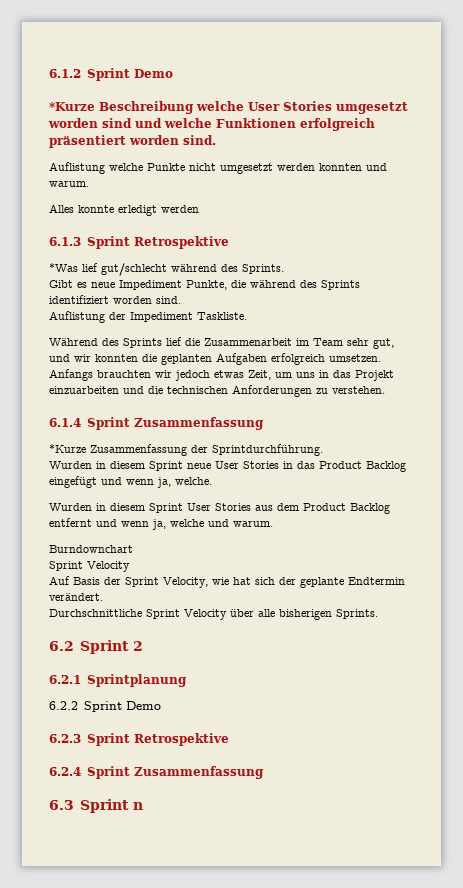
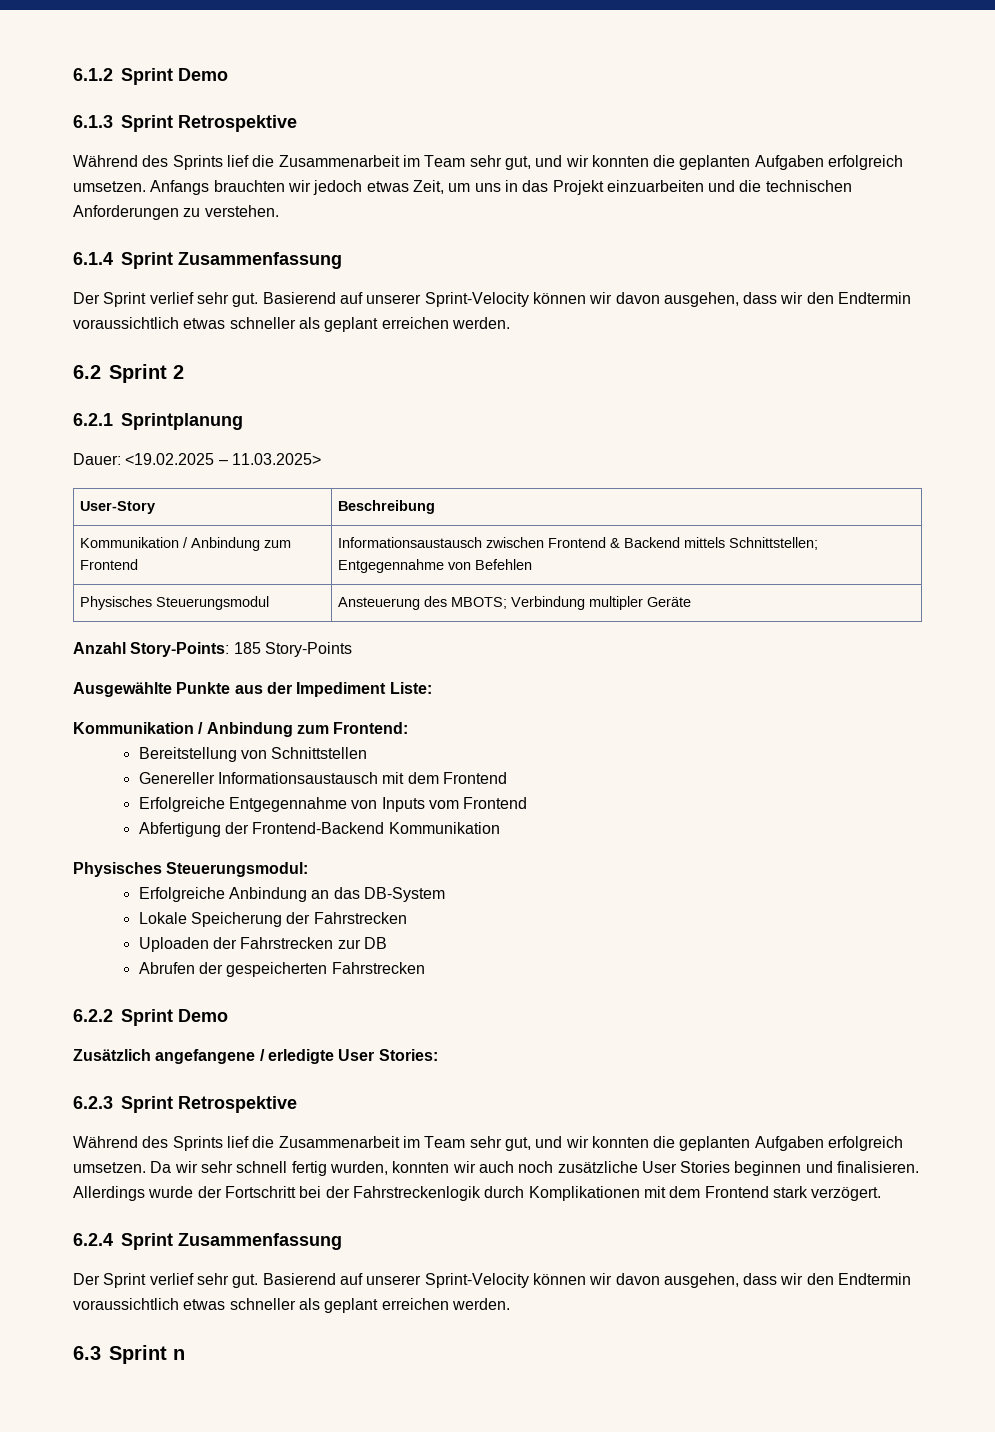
[49,101,408,114] [48,118,375,131] [49,135,216,148] [49,162,387,174] [49,181,89,187] [49,204,199,216] [49,236,229,249] [49,263,284,276] [49,280,360,290] [49,295,181,304] [49,311,247,323] *Kurze Beschreibung welche User Stories umgesetzt worden sind und welche Funktionen erfolgreich präsentiert worden sind. // Auflistung welche Punkte nicht umgesetzt werden konnten und warum. // Alles konnte erledigt werden // 6.1.3 Sprint Retrospektive // *Was lief gut/schlecht während des Sprints. // Gibt es neue Impediment Punkte, die während des Sprints identifiziert worden sind. // Auflistung der Impediment Taskliste. -> [73,115,297,132] 6.1.3 Sprint Retrospektive
[49,444,323,456] [49,461,406,472] [49,476,212,488] [49,503,390,514] [49,518,273,530] [49,545,133,553] [49,561,130,572] [49,576,405,588] [49,593,103,601] [49,609,378,620] *Kurze Zusammenfassung der Sprintdurchführung. // Wurden in diesem Sprint neue User Stories in das Product Backlog eingefügt und wenn ja, welche. // Wurden in diesem Sprint User Stories aus dem Product Backlog entfernt und wenn ja, welche und warum. // Burndownchart // Sprint Velocity // Auf Basis der Sprint Velocity, wie hat sich der geplante Endtermin verändert. // Durchschnittliche Sprint Velocity über alle bisherigen Sprints. -> [73,292,912,307] [73,317,510,332] Der Sprint verlief sehr gut. Basierend auf unserer Sprint-Velocity können wir davon ausgehen, dass wir den Endtermin voraussichtlich etwas schneller als geplant erreichen werden.
[49,701,161,712] [49,733,229,746] [49,766,264,779] 6.2.2 Sprint Demo // 6.2.3 Sprint Retrospektive // 6.2.4 Sprint Zusammenfassung -> [73,453,321,465] [79,501,155,514] [337,500,435,514] [79,537,291,551] [79,559,138,570] [337,537,818,550] [337,559,532,573] [79,596,269,610] [337,596,691,610] [73,642,352,657] [73,682,432,697] [73,722,409,737] [138,747,368,762] [138,772,508,784] [138,797,528,812] [138,822,500,837] [73,862,309,877] [138,887,446,902] [138,912,407,927] [138,937,388,952] [138,962,425,977] [73,1009,228,1026] [73,1049,438,1064] [73,1096,297,1113] [73,1136,904,1151] [73,1161,920,1176] [73,1186,882,1201] [73,1233,342,1250] [73,1273,912,1288] [73,1298,510,1313] Dauer: <19.02.2025 – 11.03.2025> // User-Story | Beschreibung // Kommunikation / Anbindung zum Frontend | Informationsaustausch zwischen Frontend & Backend mittels Schnittstellen; Entgegennahme von Befehlen // Physisches Steuerungsmodul | Ansteuerung des MBOTS; Verbindung multipler Geräte // Anzahl Story-Points: 185 Story-Points // Ausgewählte Punkte aus der Impediment Liste: // Kommunikation / Anbindung zum Frontend: // Bereitstellung von Schnittstellen // Genereller Informationsaustausch mit dem Frontend // Erfolgreiche Entgegennahme von Inputs vom Frontend // Abfertigung der Frontend-Backend Kommunikation // Physisches Steuerungsmodul: // Erfolgreiche Anbindung an das DB-System // Lokale Speicherung der Fahrstrecken // Uploaden der Fahrstrecken zur DB // Abrufen der gespeicherten Fahrstrecken // 6.2.2 Sprint Demo // Zusätzlich angefangene / erledigte User Stories: // 6.2.3 Sprint Retrospektive // Während des Sprints lief die Zusammenarbeit im Team sehr gut, und wir konnten die geplanten Aufgaben erfolgreich umsetzen. Da wir sehr schnell fertig wurden, konnten wir auch noch zusätzliche User Stories beginnen und finalisieren. Allerdings wurde der Fortschritt bei der Fahrstreckenlogik durch Komplikationen mit dem Frontend stark verzögert. // 6.2.4 Sprint Zusammenfassung // Der Sprint verlief sehr gut. Basierend auf unserer Sprint-Velocity können wir davon ausgehen, dass wir den Endtermin voraussichtlich etwas schneller als geplant erreichen werden.

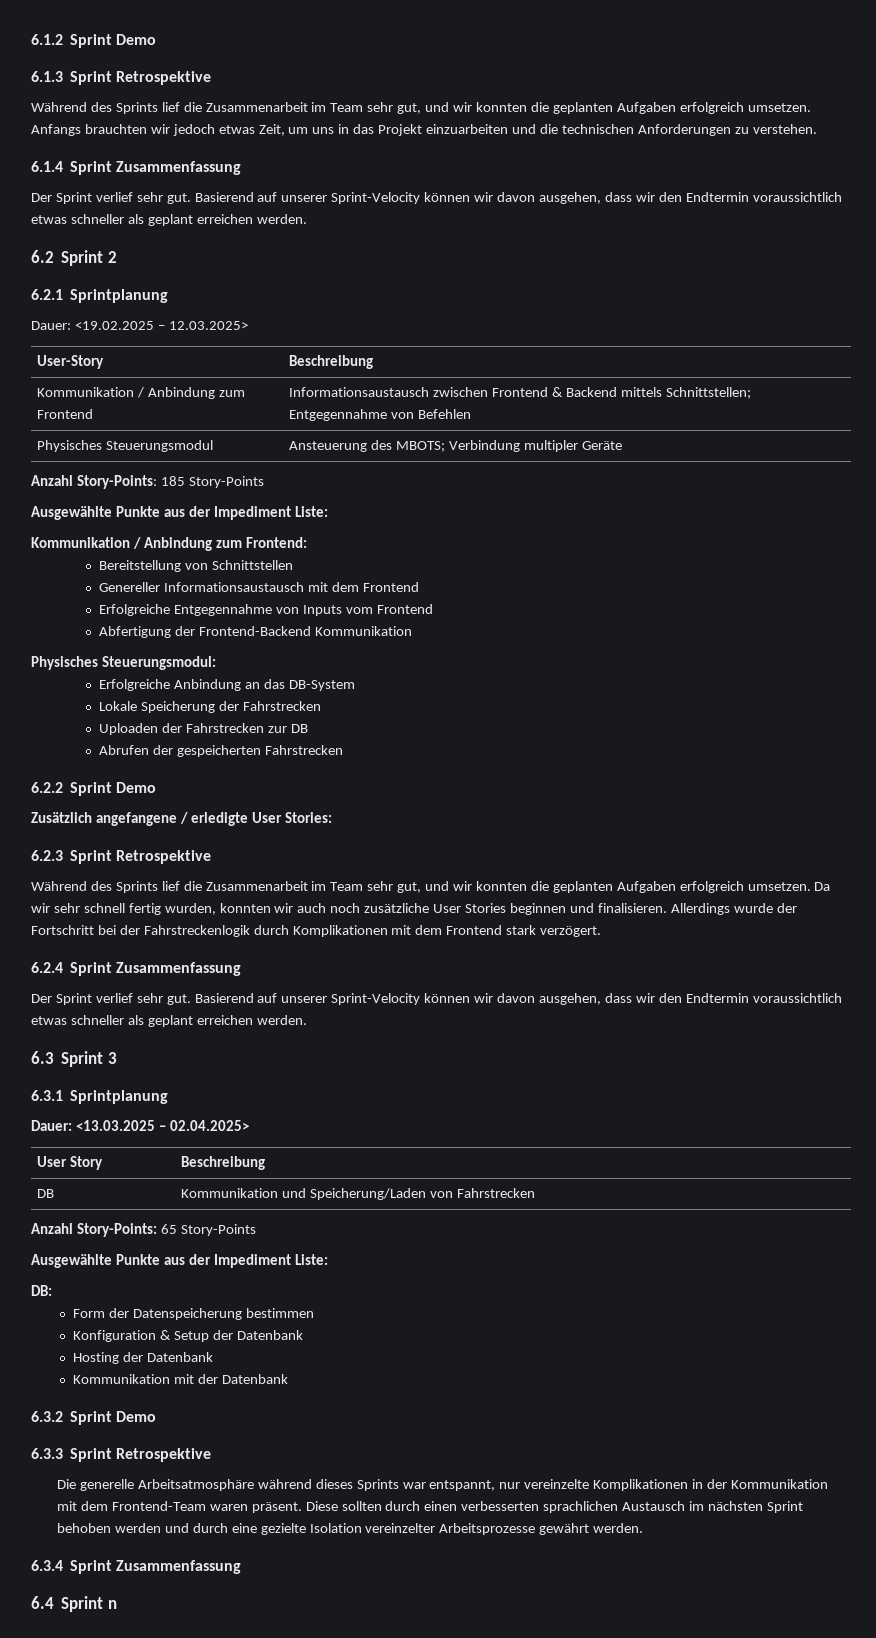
[231,453,321,465] 11.03.2025> -> [168,321,248,330] 12.03.2025>
(167, 1354) none -> [107,1052,117,1064] [31,1090,169,1104] [31,1120,249,1131] [37,1156,104,1170] [181,1156,266,1170] [37,1189,55,1198] [181,1188,536,1200] [31,1223,256,1237] [31,1254,328,1268] [31,1285,52,1296] [72,1308,314,1320] [72,1330,303,1342] [72,1352,213,1364] [72,1374,288,1384] [31,1411,157,1425] [31,1448,212,1462] [57,1479,828,1491] [57,1501,803,1513] [57,1523,644,1535] [31,1560,242,1574] [31,1596,104,1612] 3 // 6.3.1 Sprintplanung // Dauer: <13.03.2025 – 02.04.2025> // User Story | Beschreibung // DB | Kommunikation und Speicherung/Laden von Fahrstrecken // Anzahl Story-Points: 65 Story-Points // Ausgewählte Punkte aus der Impediment Liste: // DB: // Form der Datenspeicherung bestimmen // Konfiguration & Setup der Datenbank // Hosting der Datenbank // Kommunikation mit der Datenbank // 6.3.2 Sprint Demo // 6.3.3 Sprint Retrospektive // Die generelle Arbeitsatmosphäre während dieses Sprints war entspannt, nur vereinzelte Komplikationen in der Kommunikation mit dem Frontend-Team waren präsent. Diese sollten durch einen verbesserten sprachlichen Austausch im nächsten Sprint behoben werden und durch eine gezielte Isolation vereinzelter Arbeitsprozesse gewährt werden. // 6.3.4 Sprint Zusammenfassung // 6.4 Sprint

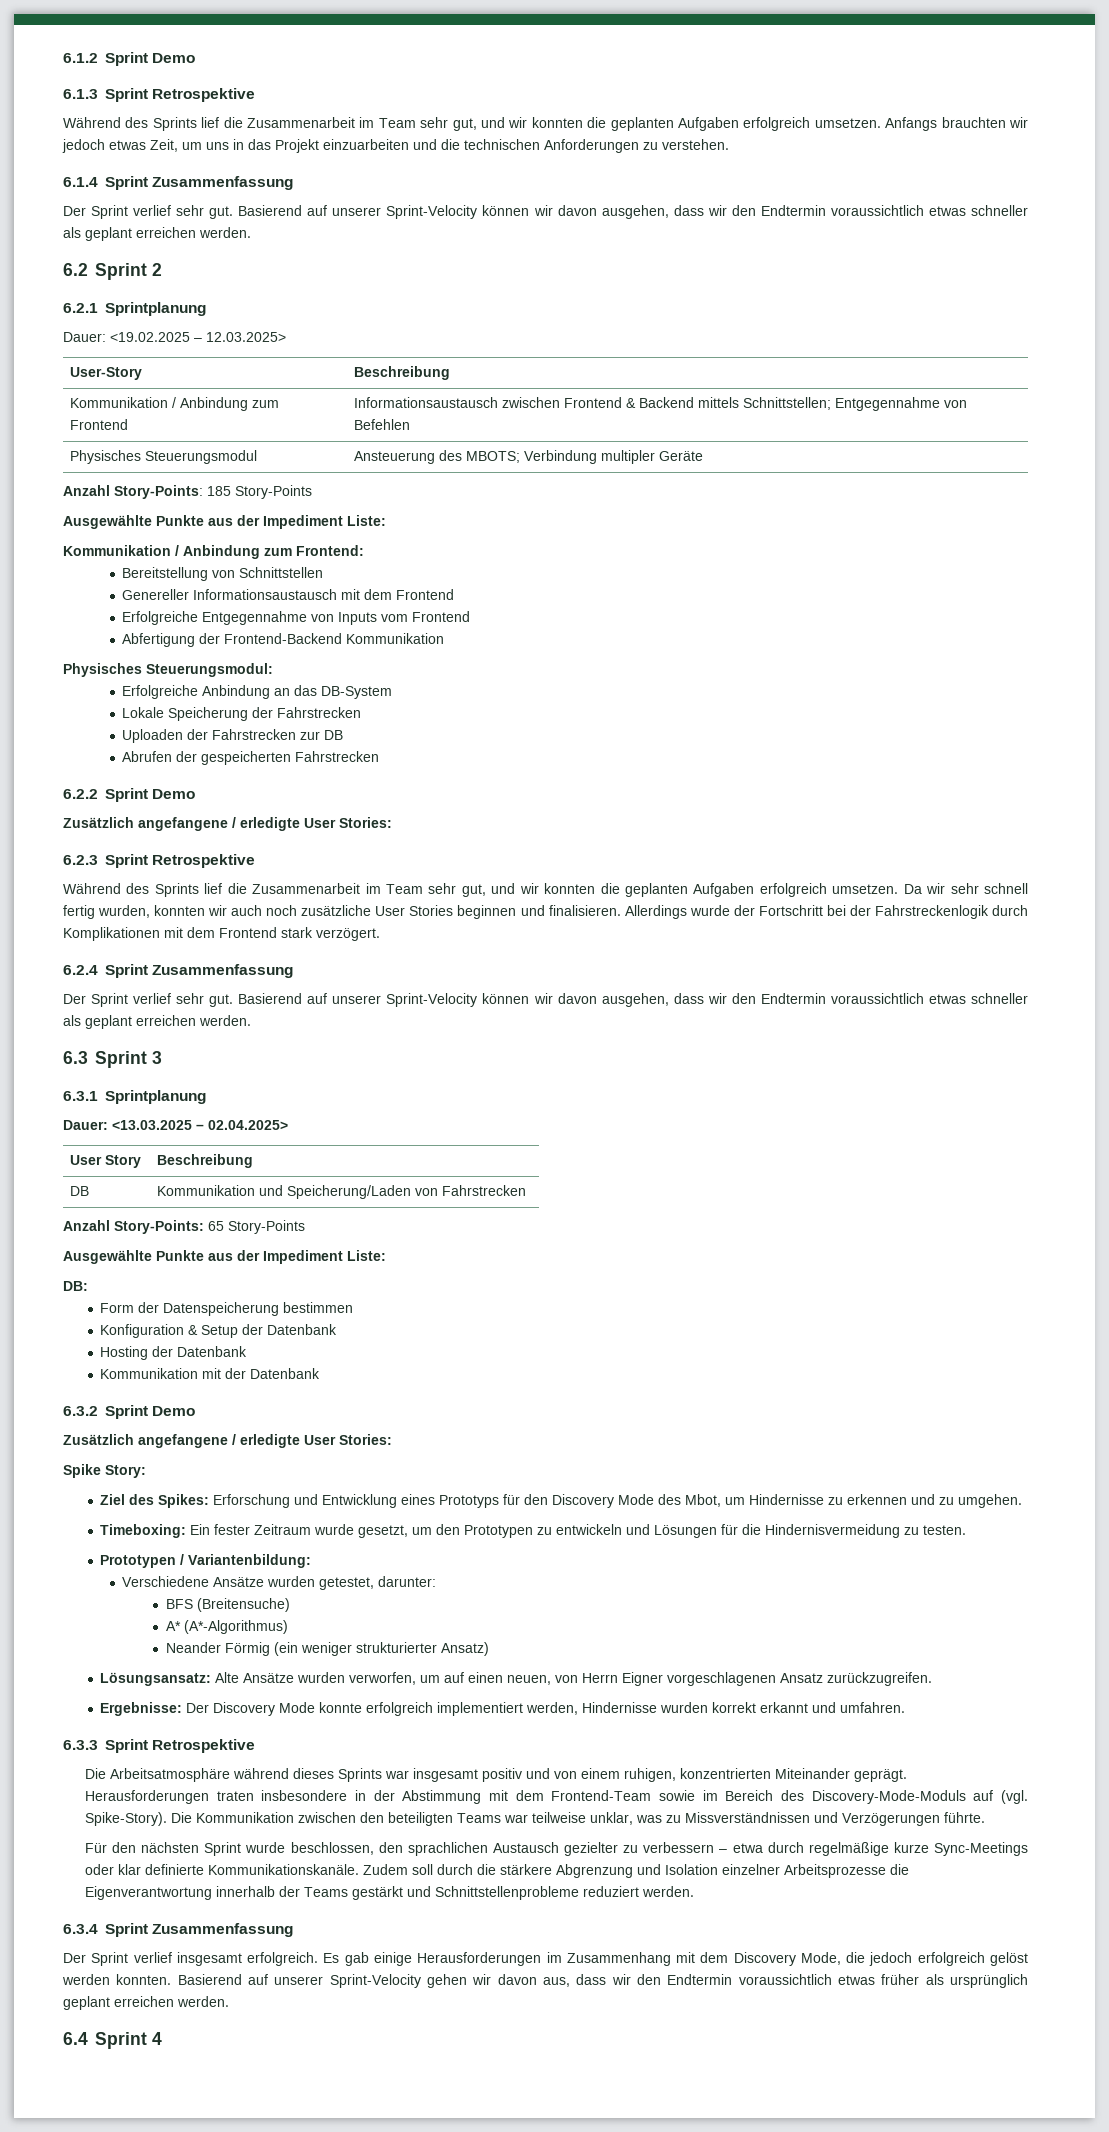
(157, 1416) none -> [63,1434,392,1448] [63,1464,146,1478] [100,1494,1023,1508] [100,1524,967,1538] [100,1554,312,1568] [122,1576,437,1590] [165,1598,290,1612] [165,1620,288,1634] [165,1642,489,1656] [100,1672,933,1686] [100,1702,906,1716] // Zusätzlich angefangene / erledigte User Stories: // Spike Story: // Ziel des Spikes: Erforschung und Entwicklung eines Prototyps für den Discovery Mode des Mbot, um Hindernisse zu erkennen und zu umgehen. // Timeboxing: Ein fester Zeitraum wurde gesetzt, um den Prototypen zu entwickeln und Lösungen für die Hindernisvermeidung zu testen. // Prototypen / Variantenbildung: // Verschiedene Ansätze wurden getestet, darunter: // BFS (Breitensuche) // A* (A*-Algorithmus) // Neander Förmig (ein weniger strukturierter Ansatz) // Lösungsansatz: Alte Ansätze wurden verworfen, um auf einen neuen, von Herrn Eigner vorgeschlagenen Ansatz zurückzugreifen. // Ergebnisse: Der Discovery Mode konnte erfolgreich implementiert werden, Hindernisse wurden korrekt erkannt und umfahren.
[79,1479,134,1491] generelle -> (106, 1773) none
[429,1479,689,1491] entspannt, nur vereinzelte Komplikationen -> [412,1768,907,1782] [84,1790,348,1804] insgesamt positiv und von einem ruhigen, konzentrierten Miteinander geprägt. Herausforderungen traten insbesondere
[730,1479,828,1489] Kommunikation -> [402,1790,482,1804] Abstimmung
[209,1501,803,1513] [57,1523,644,1535] [31,1560,242,1574] waren präsent. Diese sollten durch einen verbesserten sprachlichen Austausch im nächsten Sprint behoben werden und durch eine gezielte Isolation vereinzelter Arbeitsprozesse gewährt werden. // 6.3.4 Sprint Zusammenfassung -> [658,1790,1029,1804] [84,1812,985,1826] [84,1842,1028,1856] [84,1864,909,1878] [84,1886,694,1900] [63,1923,294,1937] [63,1952,1029,1966] [62,1974,1029,1988] [63,1996,229,2010] sowie im Bereich des Discovery-Mode-Moduls auf (vgl. Spike-Story). Die Kommunikation zwischen den beteiligten Teams war teilweise unklar, was zu Missverständnissen und Verzögerungen führte. // Für den nächsten Sprint wurde beschlossen, den sprachlichen Austausch gezielter zu verbessern – etwa durch regelmäßige kurze Sync-Meetings oder klar definierte Kommunikationskanäle. Zudem soll durch die stärkere Abgrenzung und Isolation einzelner Arbeitsprozesse die Eigenverantwortung innerhalb der Teams gestärkt und Schnittstellenprobleme reduziert werden. // 6.3.4 Sprint Zusammenfassung // Der Sprint verlief insgesamt erfolgreich. Es gab einige Herausforderungen im Zusammenhang mit dem Discovery Mode, die jedoch erfolgreich gelöst werden konnten. Basierend auf unserer Sprint-Velocity gehen wir davon aus, dass wir den Endtermin voraussichtlich etwas früher als ursprünglich geplant erreichen werden.
[107,1600,117,1609] n -> [152,2032,162,2045] 4

